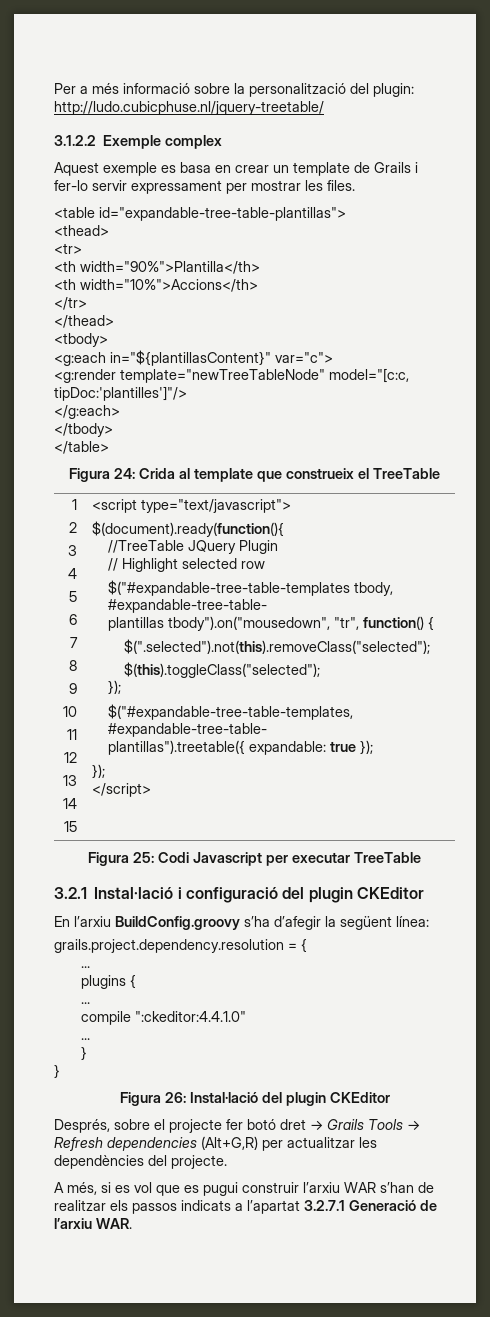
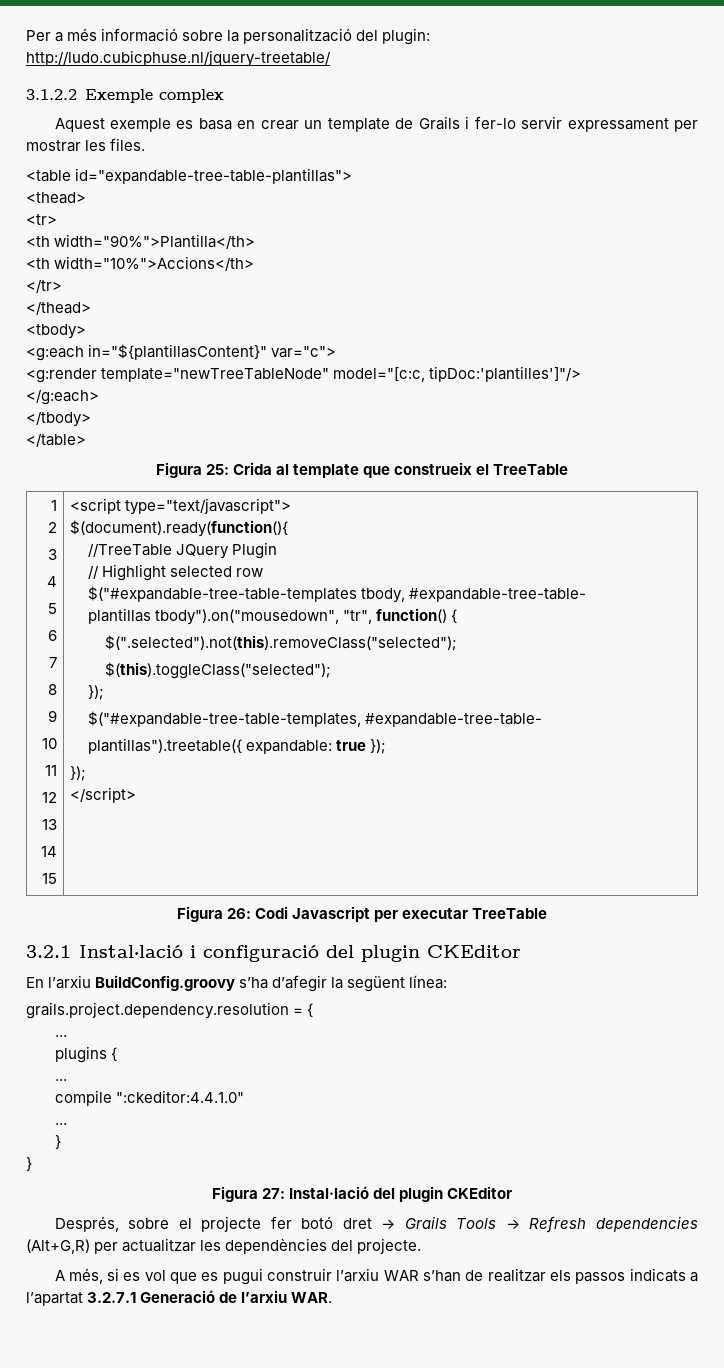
[114,468,135,479] 24: -> [205,464,229,475] 25:
[133,852,154,863] 25: -> [226,908,251,919] 26:
[164,1092,186,1103] 26: -> [261,1188,285,1199] 27:

